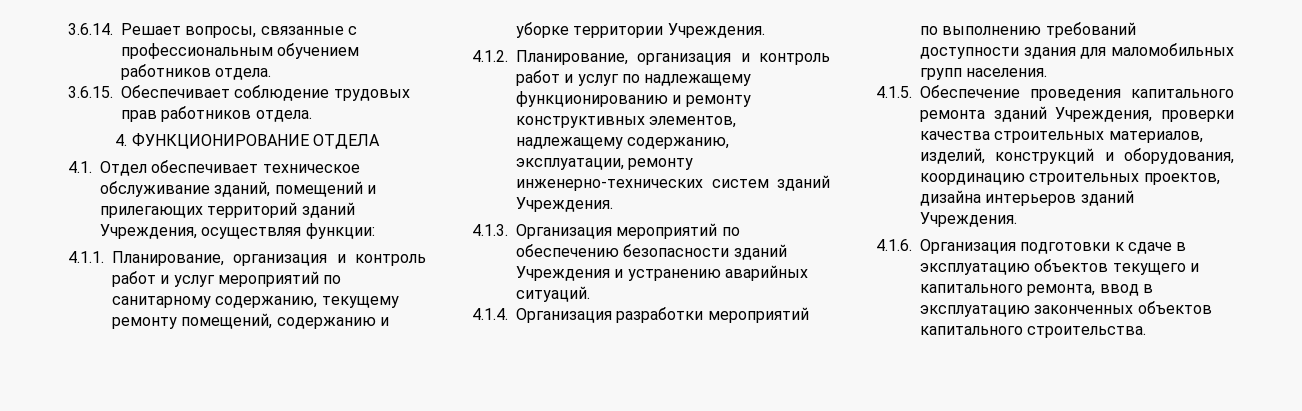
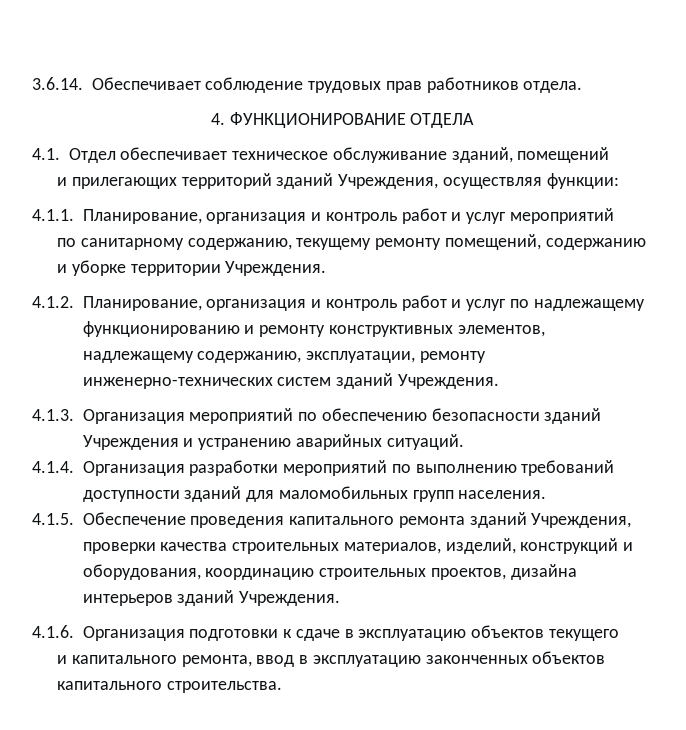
[121,23,357,38] [121,43,360,59] [121,64,272,80] [68,86,113,98] Решает вопросы, связанные с профессиональным обучением работников отдела. // 3.6.15. -> (83, 83) none
(363, 189) none -> (610, 155) //
(319, 279) none -> (614, 216) //
[1023,47,1076,59] здания -> [184,486,242,502] зданий
(1186, 269) none -> (619, 635) //

